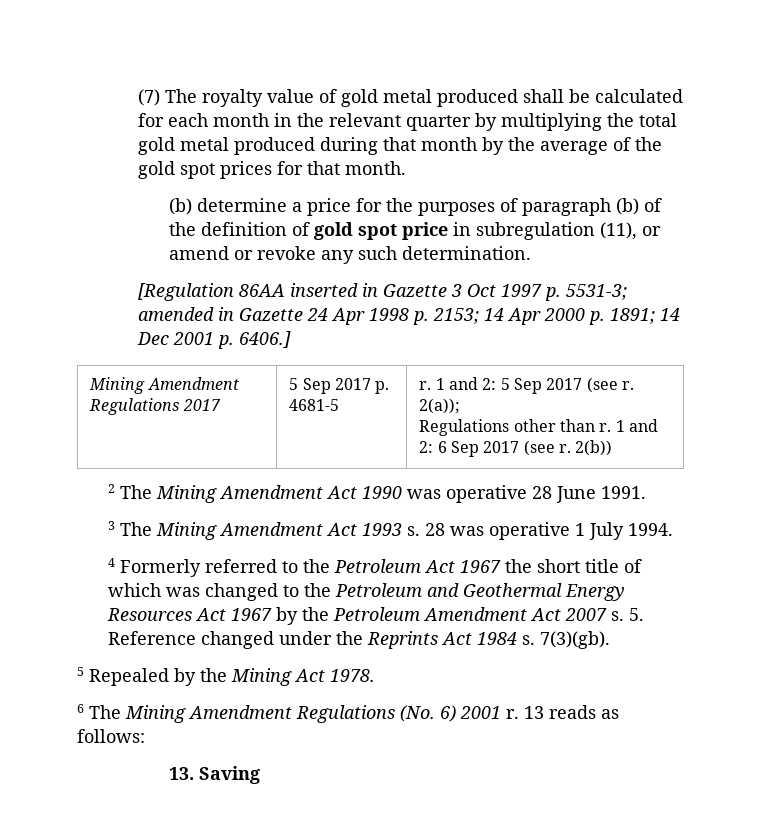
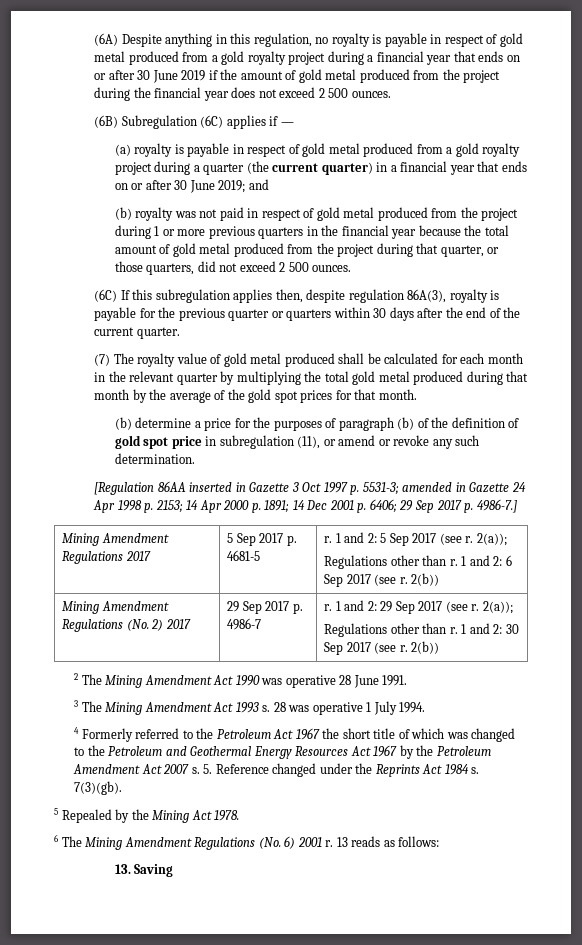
(138, 97) none -> [94,33,523,47] [94,51,520,65] [94,69,501,83] [94,87,391,101] [94,115,294,129] [114,143,521,157] [114,161,527,175] [114,179,269,193] [114,207,519,221] [114,225,509,239] [114,243,500,257] [114,261,352,275] [94,289,500,303] [94,307,521,321] [94,327,180,339] (6A) Despite anything in this regulation, no royalty is payable in respect of gold metal produced from a gold royalty project during a financial year that ends on or after 30 June 2019 if the amount of gold metal produced from the project during the financial year does not exceed 2 500 ounces. // (6B) Subregulation (6C) applies if — // (a) royalty is payable in respect of gold metal produced from a gold royalty project during a quarter (the current quarter) in a financial year that ends on or after 30 June 2019; and // (b) royalty was not paid in respect of gold metal produced from the project during 1 or more previous quarters in the financial year because the total amount of gold metal produced from the project during that quarter, or those quarters, did not exceed 2 500 ounces. // (6C) If this subregulation applies then, despite regulation 86A(3), royalty is payable for the previous quarter or quarters within 30 days after the end of the current quarter. //
[239,331,292,348] 6406.] -> [369,499,517,513] 6406; 29 Sep 2017 p. 4986-7.]
(613, 448) none -> [62,601,169,614] [62,619,191,632] [227,601,303,614] [227,618,262,630] [324,600,513,614] [324,623,519,637] [324,641,440,655] // Mining Amendment Regulations (No. 2) 2017 | 29 Sep 2017 p. 4986-7 | r. 1 and 2: 29 Sep 2017 (see r. 2(a)); // Regulations other than r. 1 and 2: 30 Sep 2017 (see r. 2(b))

